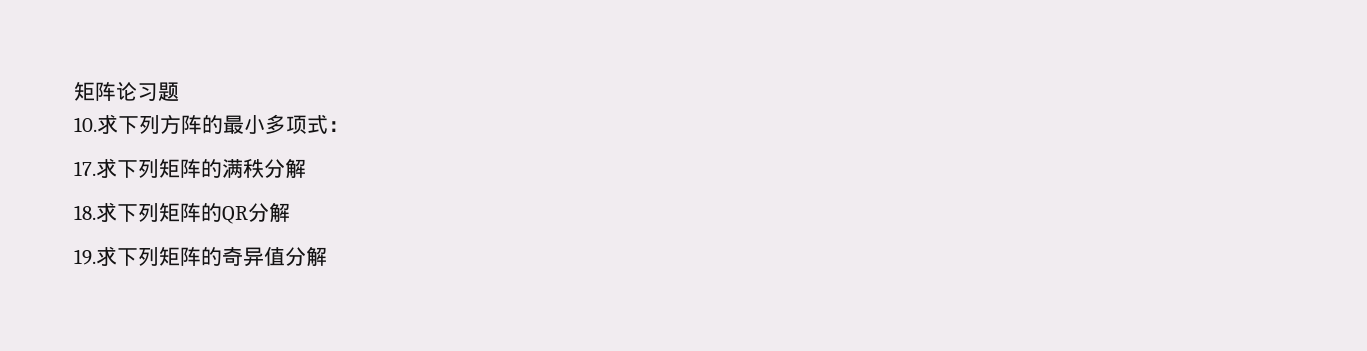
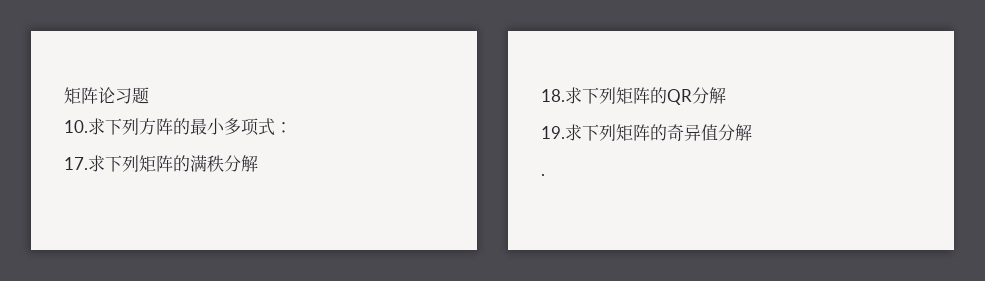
(327, 256) none -> [541,174,545,176] // .

